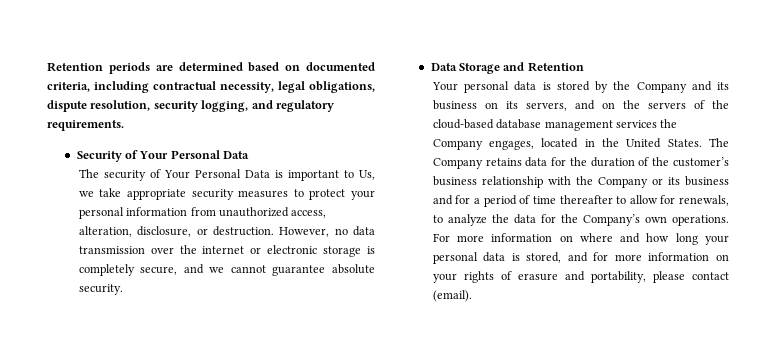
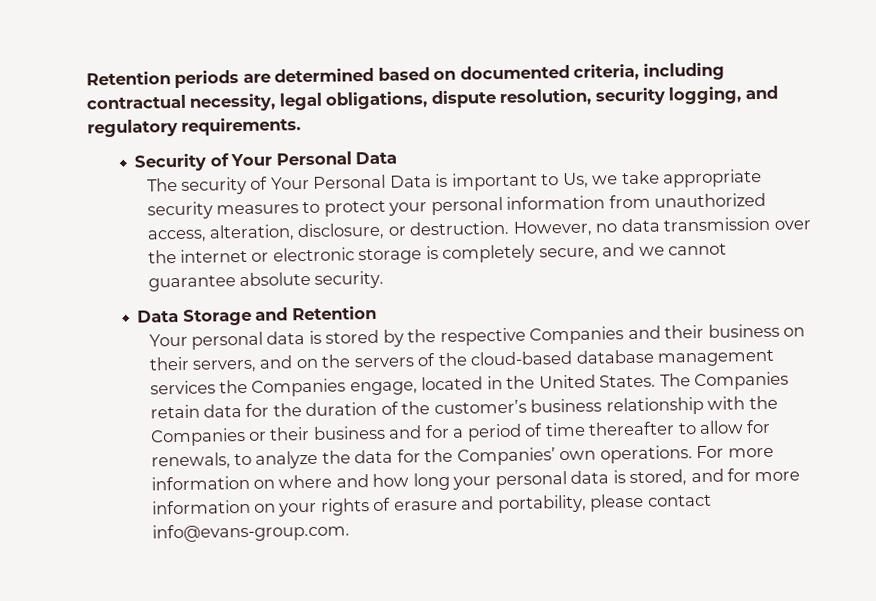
[636,81,729,93] Company and its -> [439,324,705,346] respective Companies and their
[505,101,518,109] its -> [148,356,190,371] their
[432,139,535,150] Company engages, -> [251,378,418,397] Companies engage,
[432,158,522,169] Company retains -> [694,371,790,391] [149,404,200,419] Companies retain
[597,177,680,188] Company or its -> [149,426,311,447] Companies or their
[582,214,640,226] Company’s -> [456,447,556,466] Companies’
[432,290,472,302] (email). -> [151,522,350,543] info@evans-group.com.

